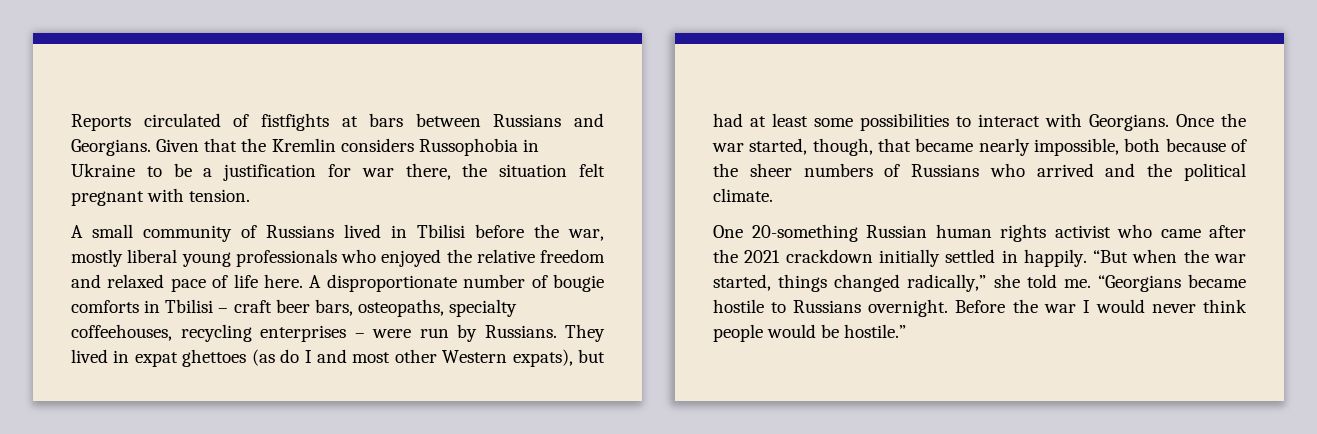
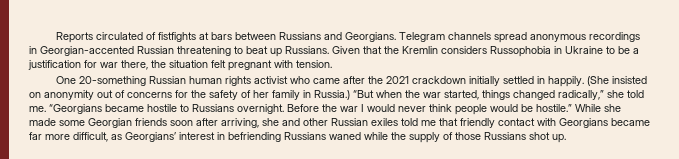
(151, 147) none -> [398,32,640,43] [29,46,329,57] Telegram channels spread anonymous recordings in Georgian-accented Russian threatening to beat up Russians.
[71,224,604,242] [71,249,605,267] [71,274,604,292] [71,299,518,317] [71,324,605,342] [71,349,605,367] [713,113,1246,131] [712,138,1247,156] [713,163,1246,181] [713,188,773,202] // A small community of Russians lived in Tbilisi before the war, mostly liberal young professionals who enjoyed the relative freedom and relaxed pace of life here. A disproportionate number of bougie comforts in Tbilisi – craft beer bars, osteopaths, specialty coffeehouses, recycling enterprises – were run by Russians. They lived in expat ghettoes (as do I and most other Western expats), but had at least some possibilities to interact with Georgians. Once the war started, though, that became nearly impossible, both because of the sheer numbers of Russians who arrived and the political climate. -> (332, 64) none
(1087, 258) none -> [586,76,647,86] [29,90,350,100] (She insisted on anonymity out of concerns for the safety of her family in Russia.)
(907, 331) none -> [575,104,621,112] [29,118,650,128] [29,132,566,143] While she made some Georgian friends soon after arriving, she and other Russian exiles told me that friendly contact with Georgians became far more difficult, as Georgians’ interest in befriending Russians waned while the supply of those Russians shot up.

